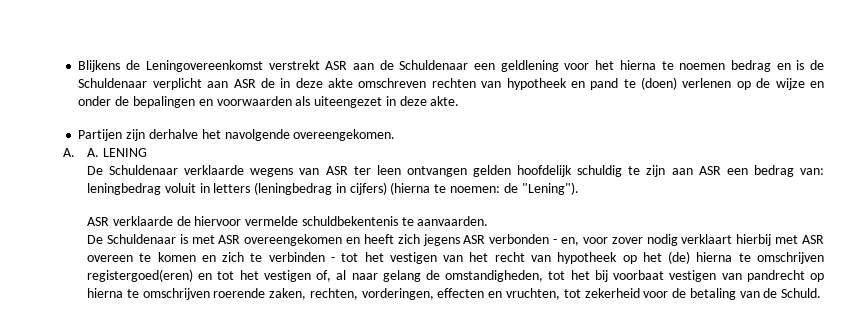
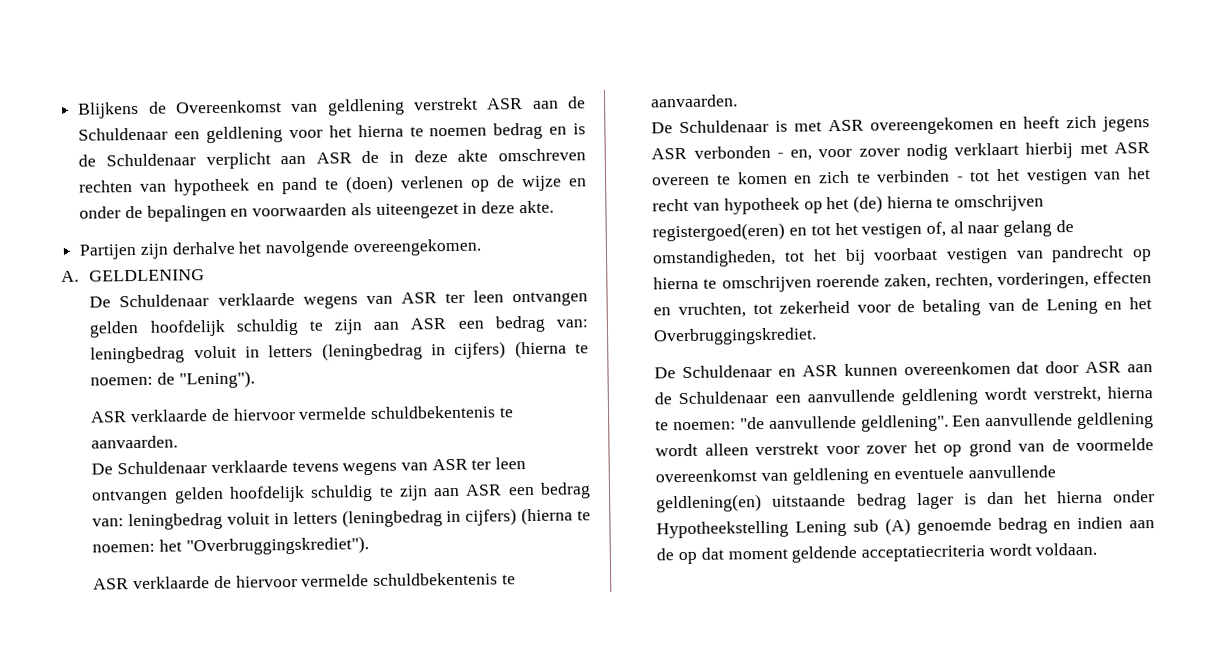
[145,60,263,72] Leningovereenkomst -> [175,98,405,116] Overeenkomst van geldlening
[86,148,147,157] A. LENING -> [89,269,206,282] GELDLENING
(489, 221) none -> [91,457,527,476] [91,482,592,505] [92,507,591,531] [92,536,369,556] [93,572,516,590] [650,94,739,108] // De Schuldenaar verklaarde tevens wegens van ASR ter leen ontvangen gelden hoofdelijk schuldig te zijn aan ASR een bedrag van: leningbedrag voluit in letters (leningbedrag in cijfers) (hierna te noemen: het "Overbruggingskrediet"). // ASR verklaarde de hiervoor vermelde schuldbekentenis te aanvaarden.
[781,288,822,298] Schuld. -> [1045,297,1152,315] [653,327,818,346] [654,360,1153,379] [654,386,1153,406] [655,412,1154,432] [655,438,1154,457] [655,465,1057,485] [656,490,1155,513] [656,516,1155,539] [656,542,1098,565] Lening en het Overbruggingskrediet. // De Schuldenaar en ASR kunnen overeenkomen dat door ASR aan de Schuldenaar een aanvullende geldlening wordt verstrekt, hierna te noemen: "de aanvullende geldlening". Een aanvullende geldlening wordt alleen verstrekt voor zover het op grond van de voormelde overeenkomst van geldlening en eventuele aanvullende geldlening(en) uitstaande bedrag lager is dan het hierna onder Hypotheekstelling Lening sub (A) genoemde bedrag en indien aan de op dat moment geldende acceptatiecriteria wordt voldaan.

